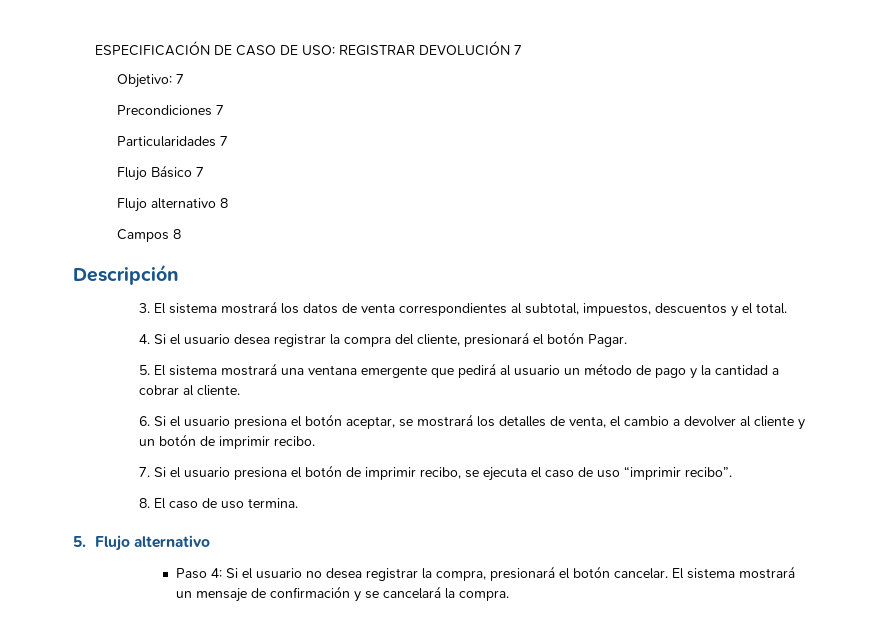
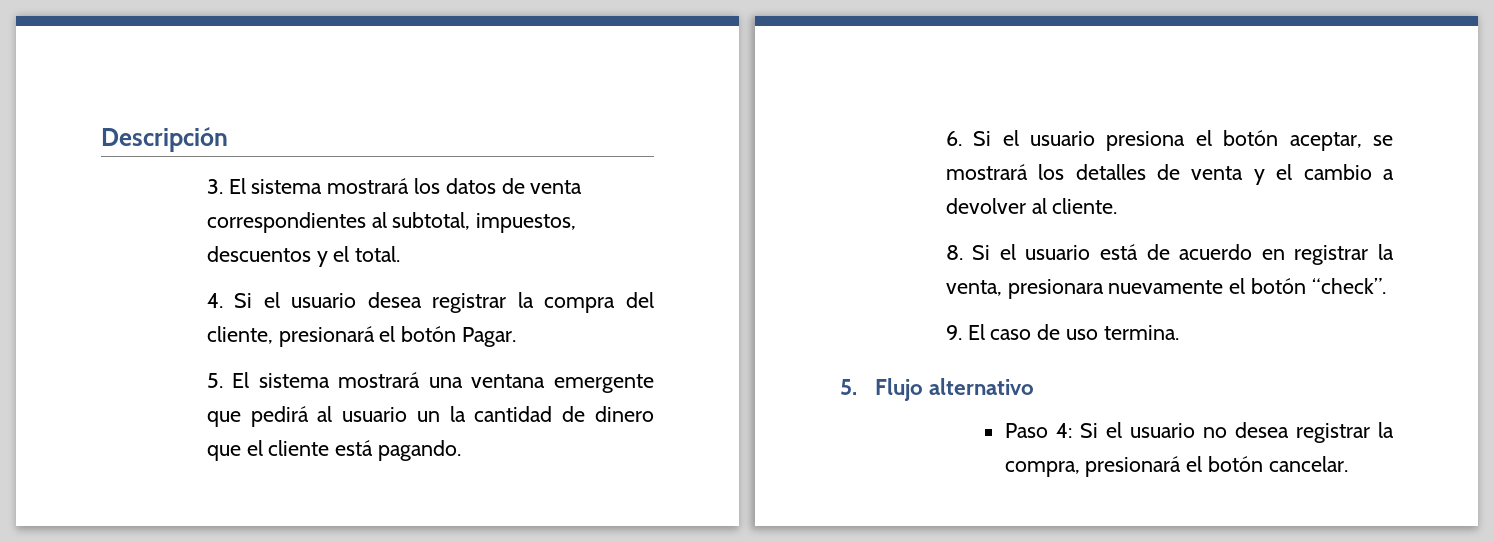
[94,41,522,56] [116,74,184,88] [116,105,224,116] [116,136,228,147] [116,165,204,181] [116,198,228,212] [116,229,181,242] ESPECIFICACIÓN DE CASO DE USO: REGISTRAR DEVOLUCIÓN 7 // Objetivo: 7 // Precondiciones 7 // Particularidades 7 // Flujo Básico 7 // Flujo alternativo 8 // Campos 8 // -> (101, 139) none
[583,363,779,379] [138,385,240,396] método de pago y la cantidad a cobrar al cliente. -> [449,406,654,422] [206,440,461,461] la cantidad de dinero que el cliente está pagando.
[568,416,606,428] venta, -> [1191,166,1265,185] venta y
[753,416,805,430] [138,434,315,449] [138,465,732,481] [138,498,150,508] cliente y un botón de imprimir recibo. // 7. Si el usuario presiona el botón de imprimir recibo, se ejecuta el caso de uso “imprimir recibo”. // 8. -> [1052,198,1118,214] [945,244,1394,265] [945,278,1386,299] [945,325,962,340] cliente. // 8. Si el usuario está de acuerdo en registrar la venta, presionara nuevamente el botón “check”. // 9.
[671,566,795,579] [175,586,509,602] El sistema mostrará un mensaje de confirmación y se cancelará la compra. -> (1348, 464) none

